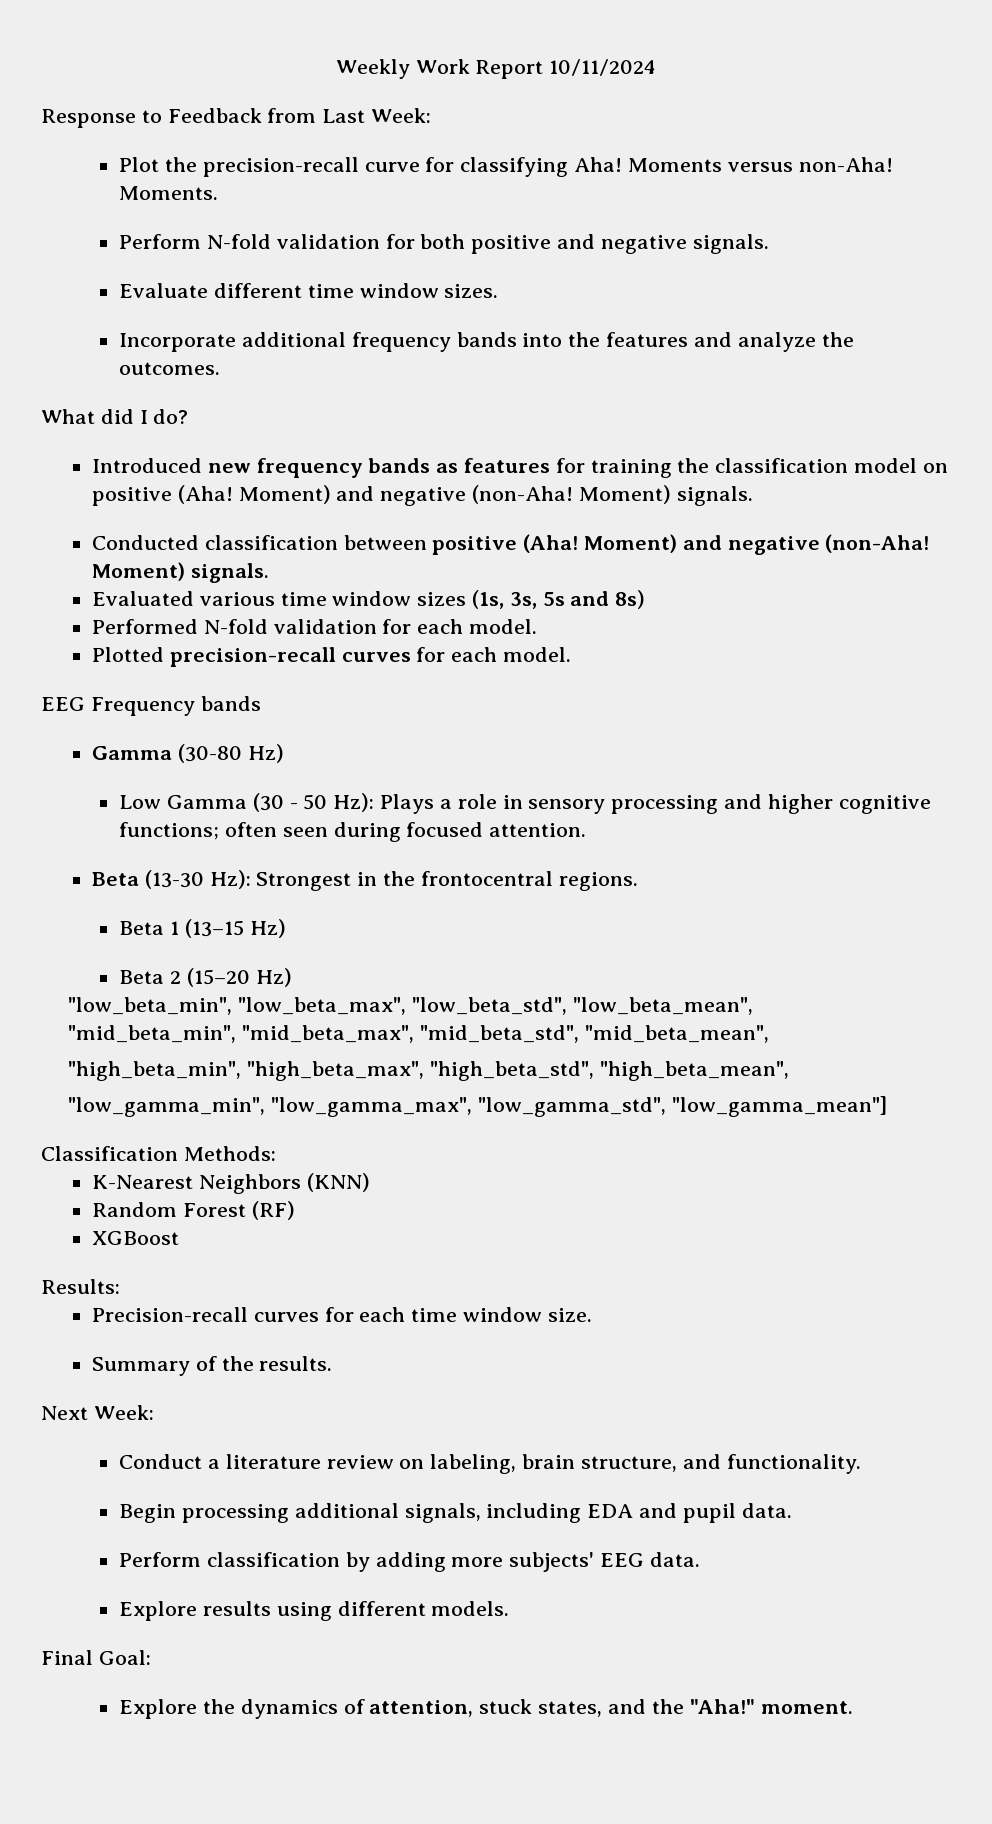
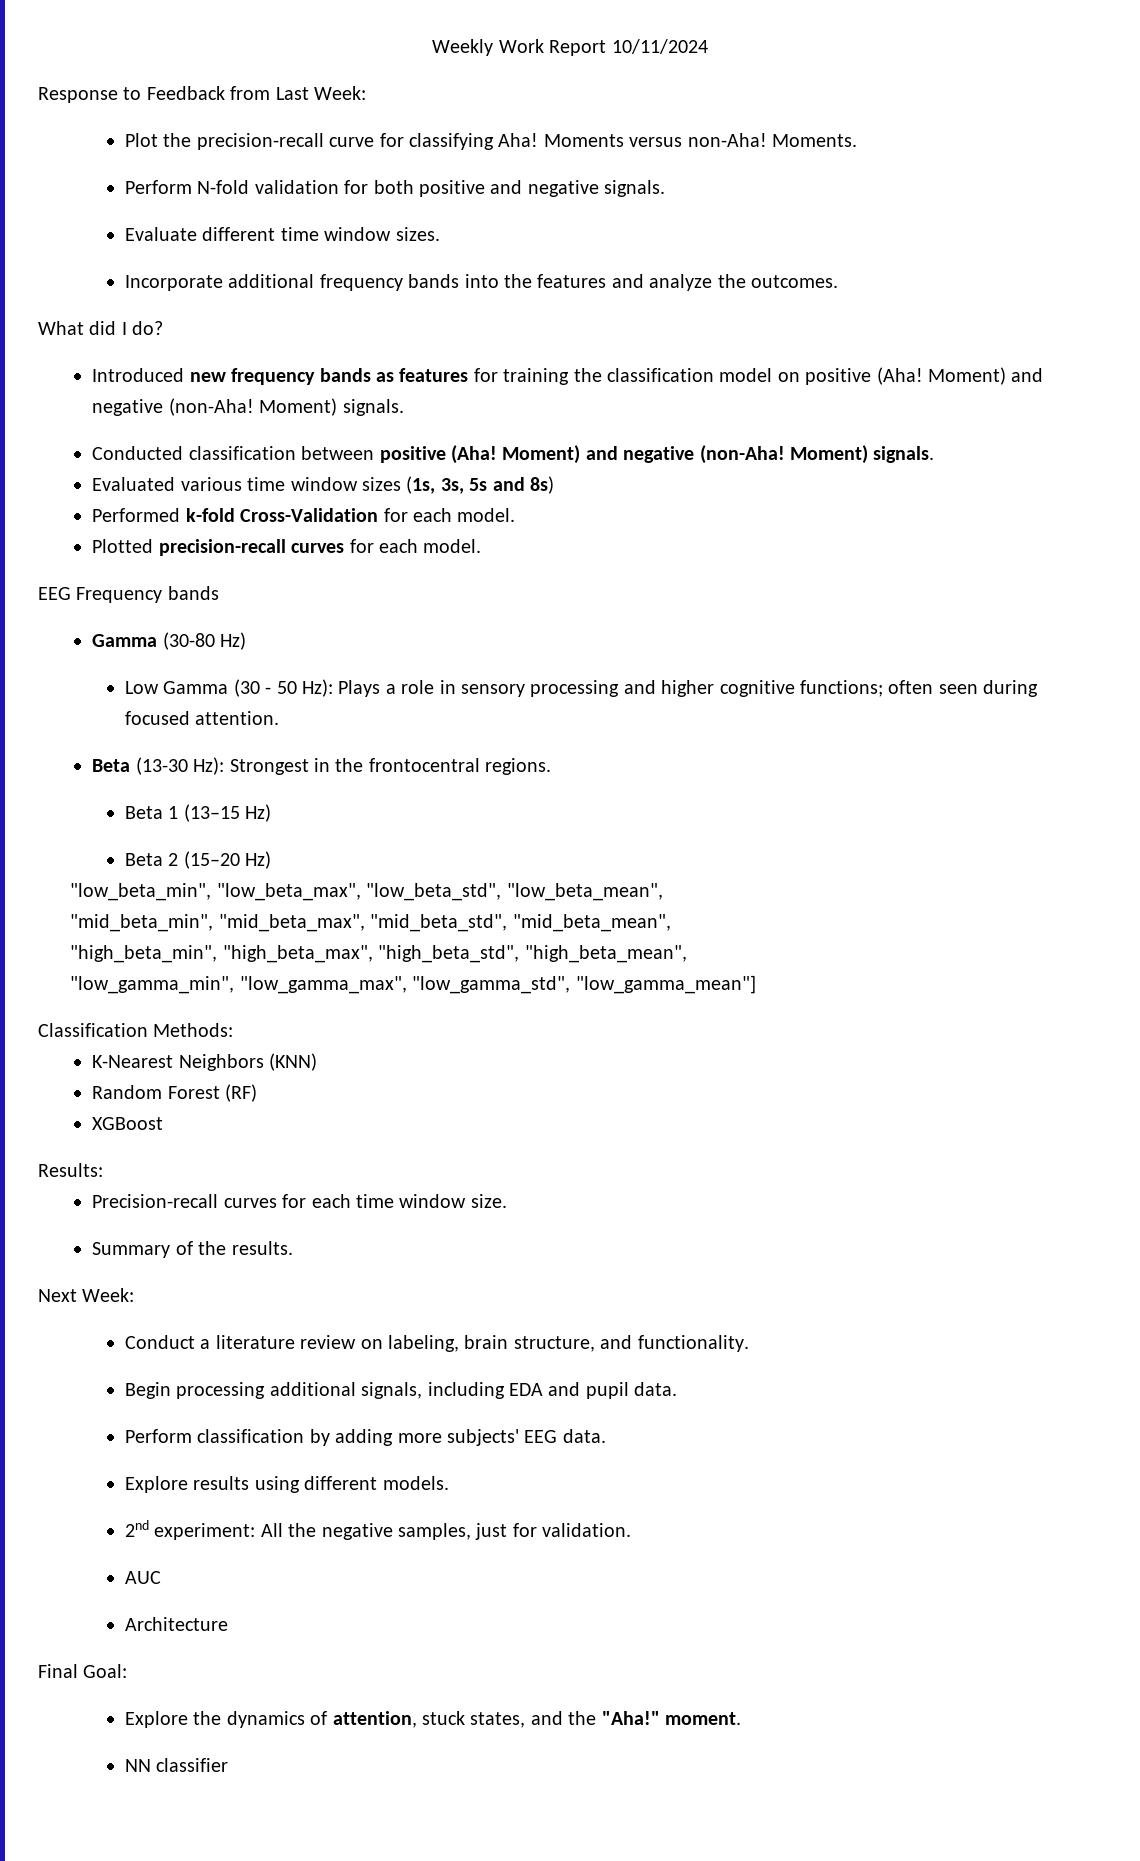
[203,619,377,634] N-fold validation -> [185,508,379,522] k-fold Cross-Validation
(510, 1608) none -> [124,1520,632,1540] [124,1571,161,1584] [124,1617,228,1631] // 2nd experiment: All the negative samples, just for validation. // AUC // Architecture
(854, 1707) none -> [124,1758,229,1772] // NN classifier

